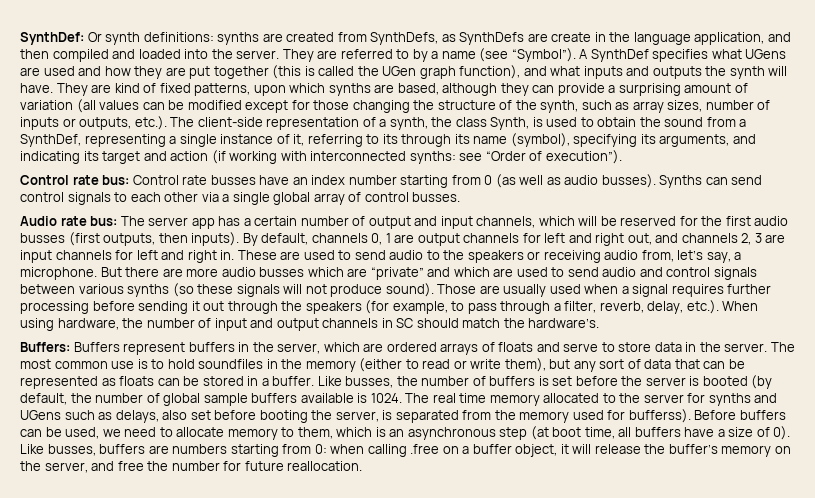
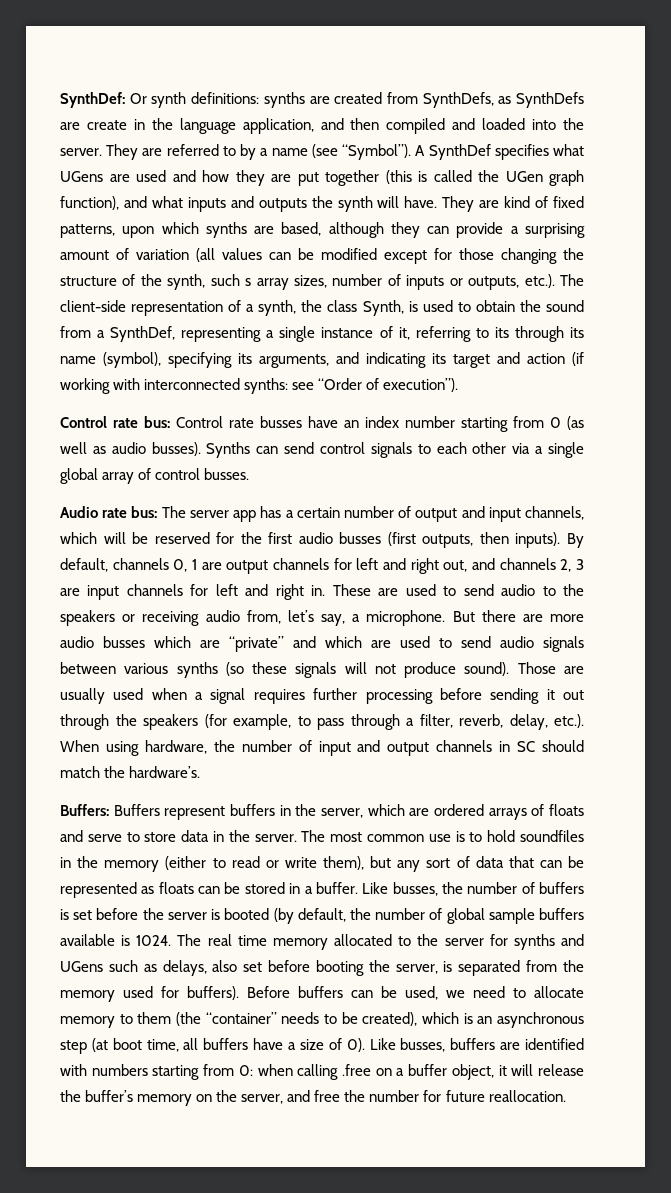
[615,102,630,110] as -> [245,278,252,286] s
[639,267,711,277] and control -> (534, 642) none
[628,409,691,423] bufferss). -> [187,986,239,1000] buffers).
[297,427,333,439] them, -> [137,1012,418,1026] them (the “container” needs to be created),
(169, 449) none -> [525,1038,585,1050] [60,1064,87,1076] identified with

